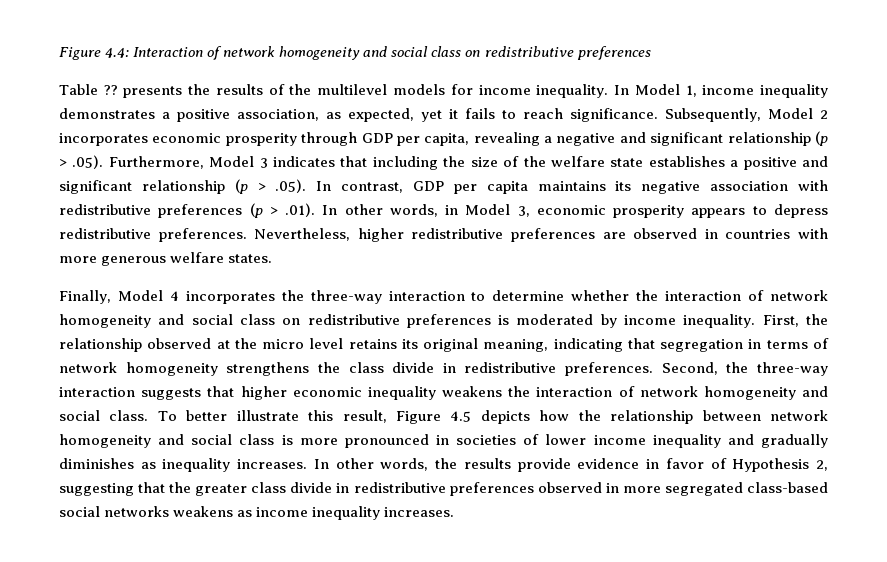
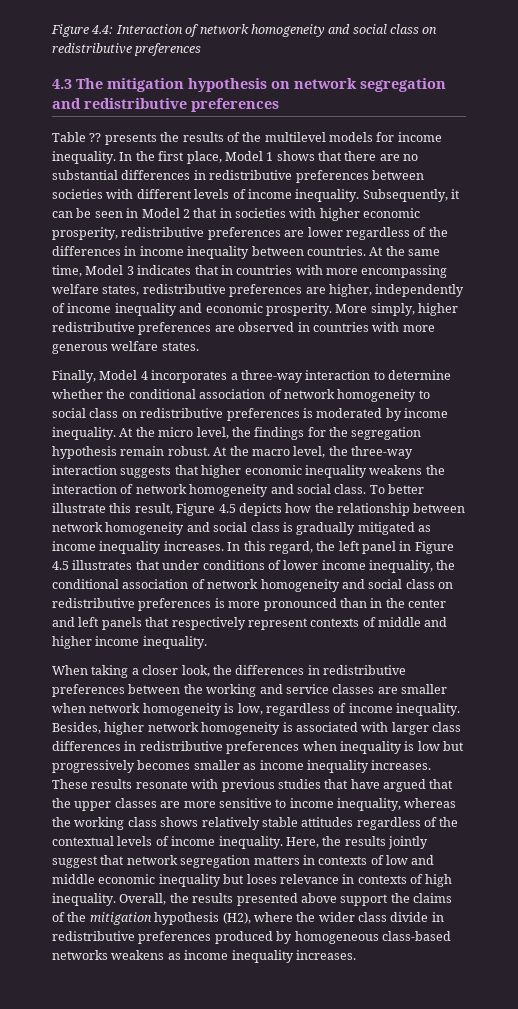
(651, 53) none -> [52,78,446,92] [52,98,279,112] // 4.3 The mitigation hypothesis on network segregation and redistributive preferences
[634,84,828,98] [59,108,828,122] [59,131,828,146] [59,155,828,170] [59,179,829,194] [59,203,828,218] [59,228,351,242] Model 1, income inequality demonstrates a positive association, as expected, yet it fails to reach significance. Subsequently, Model 2 incorporates economic prosperity through GDP per capita, revealing a negative and significant relationship (p > .05). Furthermore, Model 3 indicates that including the size of the welfare state establishes a positive and significant relationship (p > .05). In contrast, GDP per capita maintains its negative association with redistributive preferences (p > .01). In other words, in Model 3, economic prosperity appears to depress redistributive preferences. Nevertheless, -> [135,151,419,164] [52,170,424,183] [52,189,460,202] [52,208,421,221] [52,227,448,240] [52,246,440,259] [52,265,448,278] [52,284,465,297] [52,303,415,316] the first place, Model 1 shows that there are no substantial differences in redistributive preferences between societies with different levels of income inequality. Subsequently, it can be seen in Model 2 that in societies with higher economic prosperity, redistributive preferences are lower regardless of the differences in income inequality between countries. At the same time, Model 3 indicates that in countries with more encompassing welfare states, redistributive preferences are higher, independently of income inequality and economic prosperity. More simply,
[281,290,304,301] the -> [230,373,238,380] a
[665,290,828,301] [59,314,185,328] interaction of network homogeneity and -> [128,389,430,402] conditional association of network homogeneity to
[762,314,828,327] [59,338,829,352] [59,362,718,376] First, the relationship observed at the micro level retains its original meaning, indicating that segregation in terms of network homogeneity strengthens the class divide in redistributive preferences. Second, -> [119,427,422,440] [52,446,326,459] At the micro level, the findings for the segregation hypothesis remain robust. At the macro level,
[299,434,828,448] [59,458,829,472] [59,482,248,496] more pronounced in societies of lower income inequality and gradually diminishes as inequality increases. In other words, the results provide evidence in favor of Hypothesis 2, suggesting that the greater -> [296,522,431,535] [52,541,454,554] [52,560,456,573] [52,579,453,592] [52,598,446,611] [52,617,448,630] [52,636,207,649] [52,665,406,678] [52,684,447,697] [52,703,460,716] [52,722,461,735] [52,741,464,754] [52,760,432,773] [52,779,454,792] [52,798,457,811] [52,817,459,830] [52,836,428,849] [52,855,435,868] [52,874,453,887] [52,893,452,906] [52,912,355,925] gradually mitigated as income inequality increases. In this regard, the left panel in Figure 4.5 illustrates that under conditions of lower income inequality, the conditional association of network homogeneity and social class on redistributive preferences is more pronounced than in the center and left panels that respectively represent contexts of middle and higher income inequality. // When taking a closer look, the differences in redistributive preferences between the working and service classes are smaller when network homogeneity is low, regardless of income inequality. Besides, higher network homogeneity is associated with larger class differences in redistributive preferences when inequality is low but progressively becomes smaller as income inequality increases. These results resonate with previous studies that have argued that the upper classes are more sensitive to income inequality, whereas the working class shows relatively stable attitudes regardless of the contextual levels of income inequality. Here, the results jointly suggest that network segregation matters in contexts of low and middle economic inequality but loses relevance in contexts of high inequality. Overall, the results presented above support the claims of the mitigation hypothesis (H2), where the wider
[537,482,829,496] [59,506,100,517] observed in more segregated class-based social -> [214,931,451,944] produced by homogeneous class-based

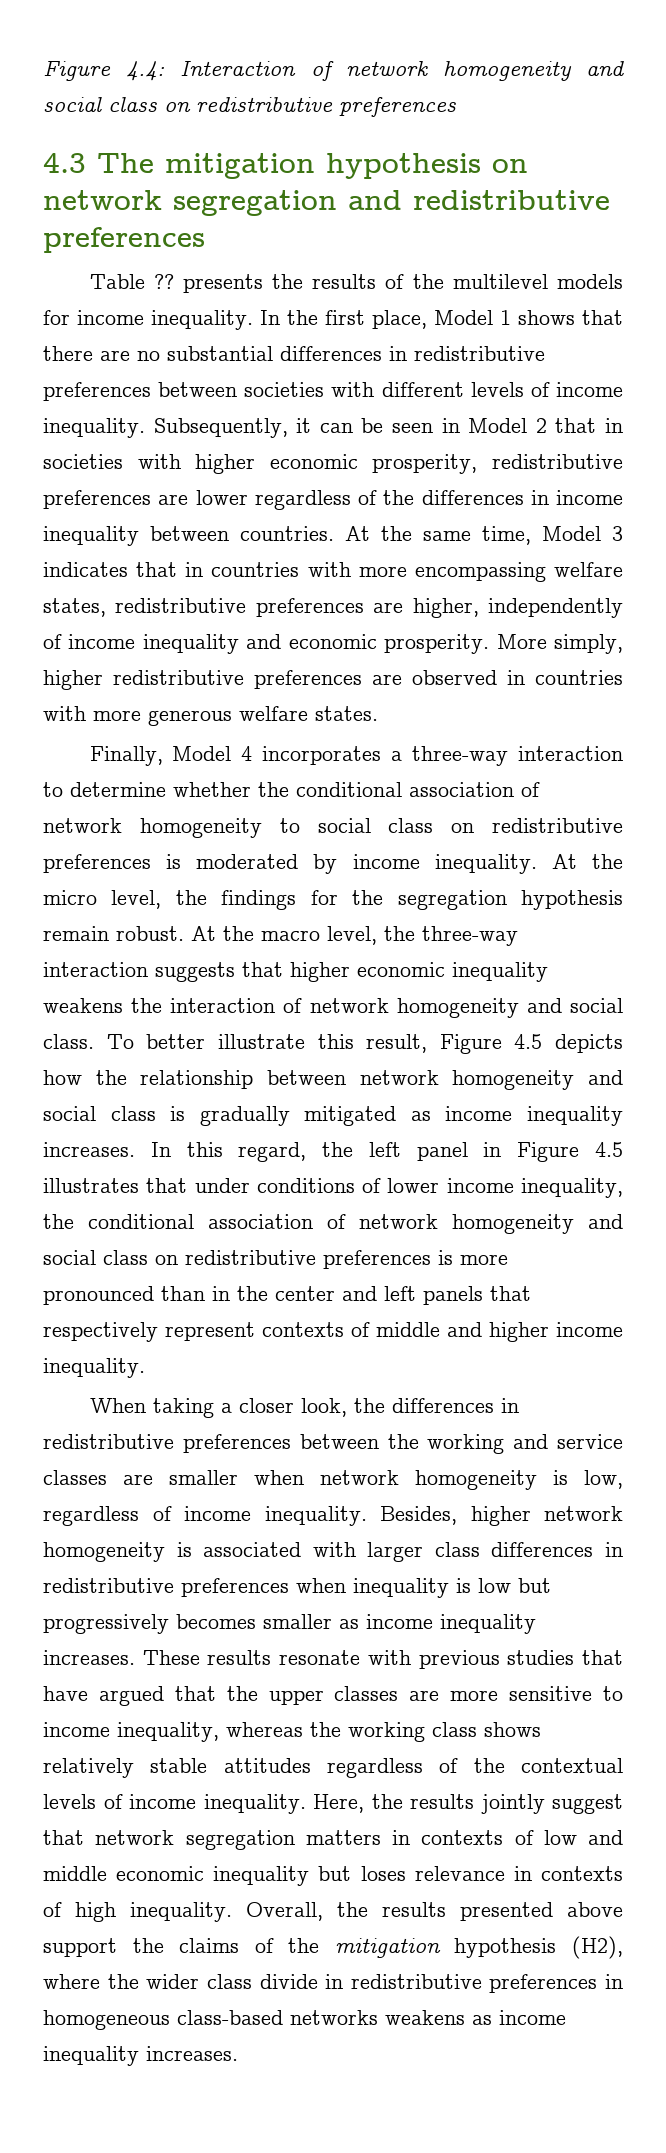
[214,931,293,944] produced by -> [605,1974,623,1989] in

